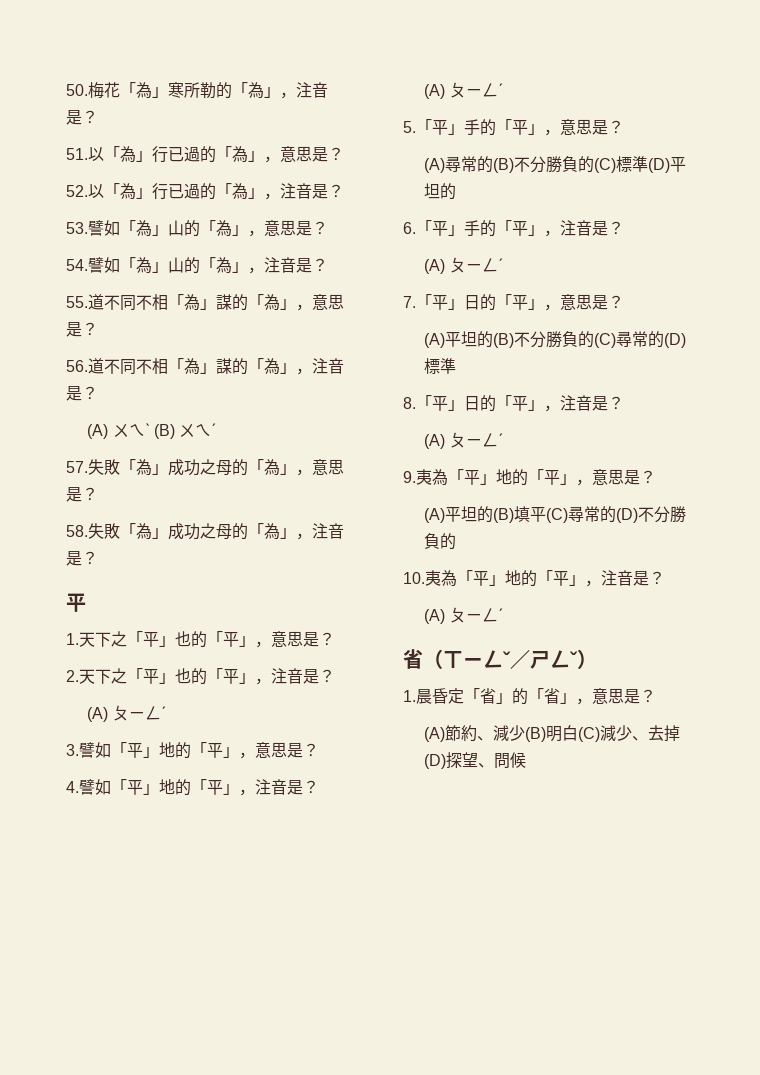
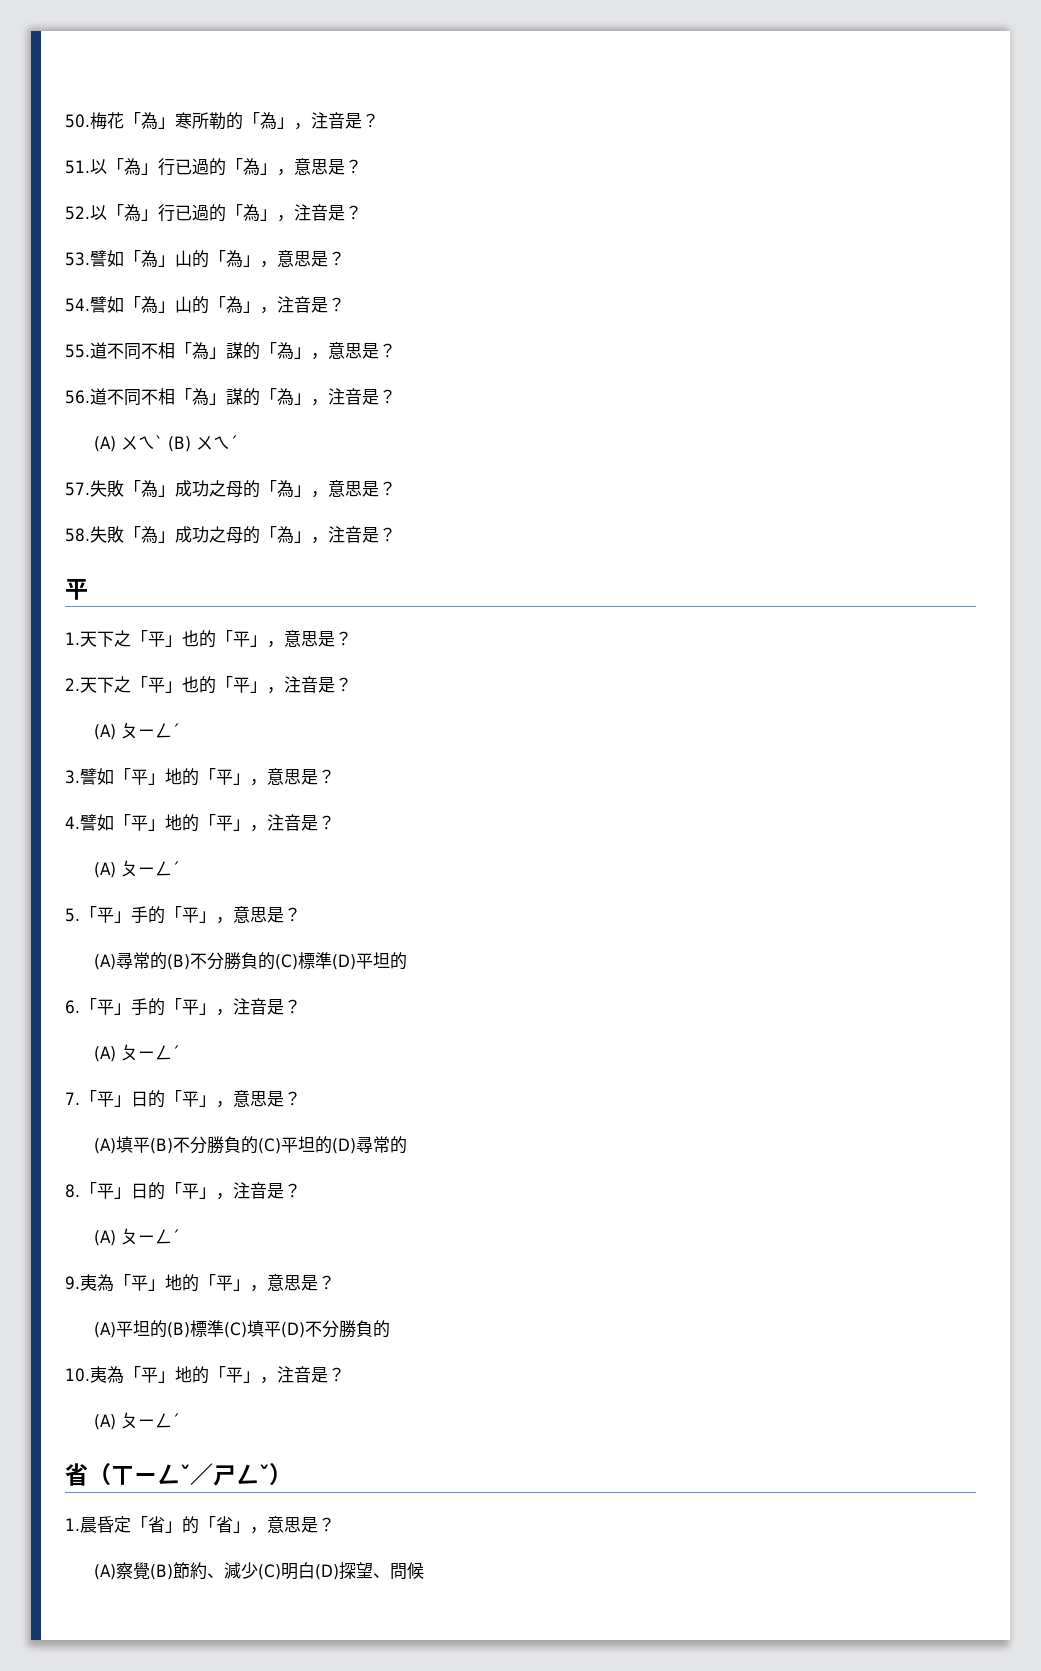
[445,331,687,348] [424,358,457,374] 平坦的(B)不分勝負的(C)尋常的(D)標準 -> [116,1136,408,1154] 填平(B)不分勝負的(C)平坦的(D)尋常的
[514,506,617,523] 填平(C)尋常的 -> [190,1320,282,1338] 標準(C)填平
(446, 734) none -> [116,1562,174,1580] 察覺(B)
[525,725,681,742] (B)明白(C)減少、去掉 -> [258,1562,316,1580] (C)明白

